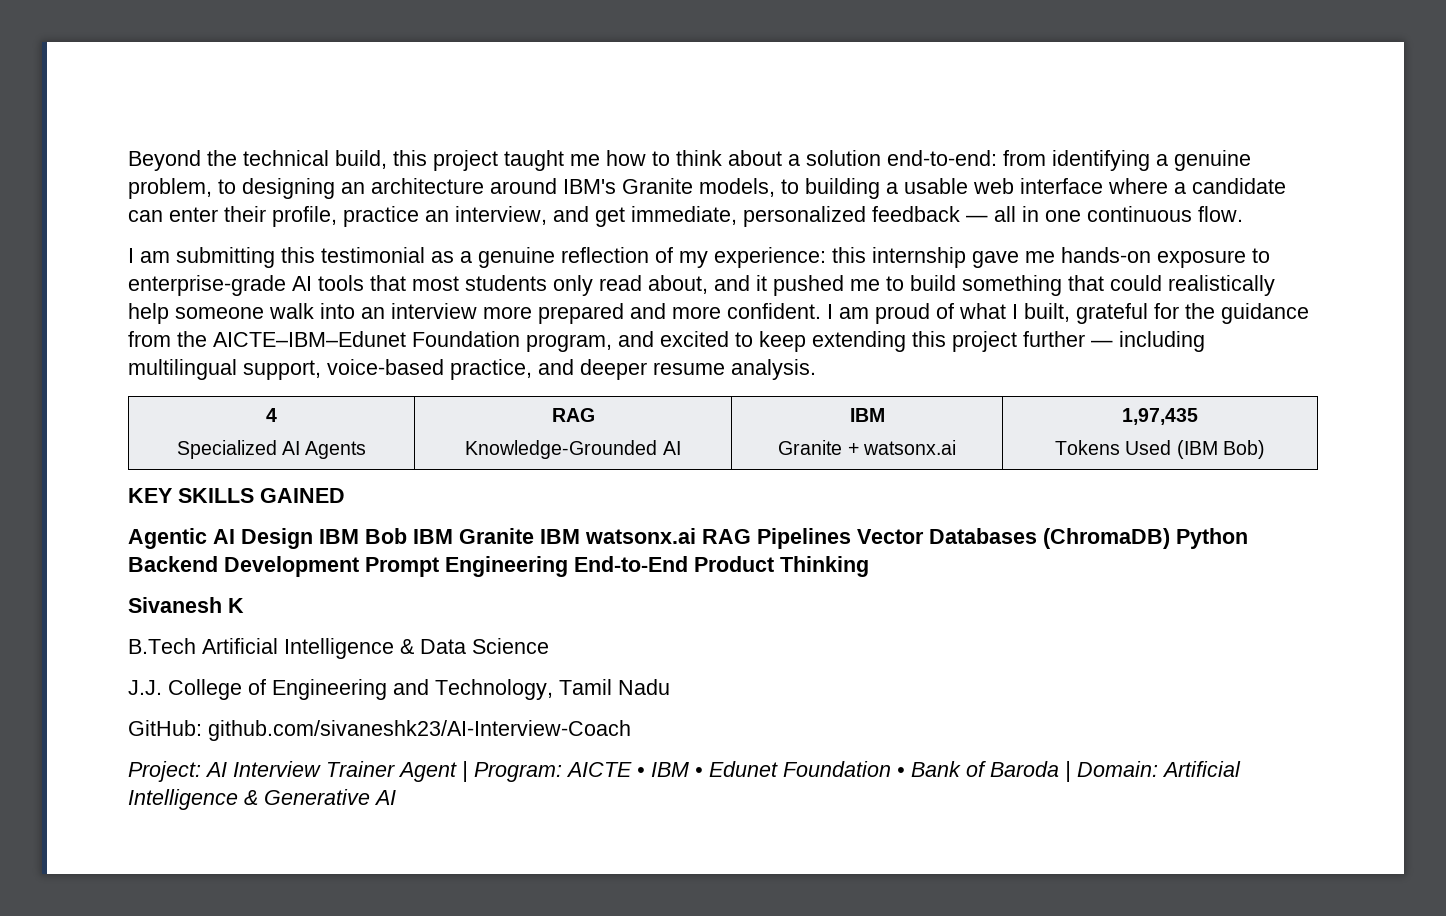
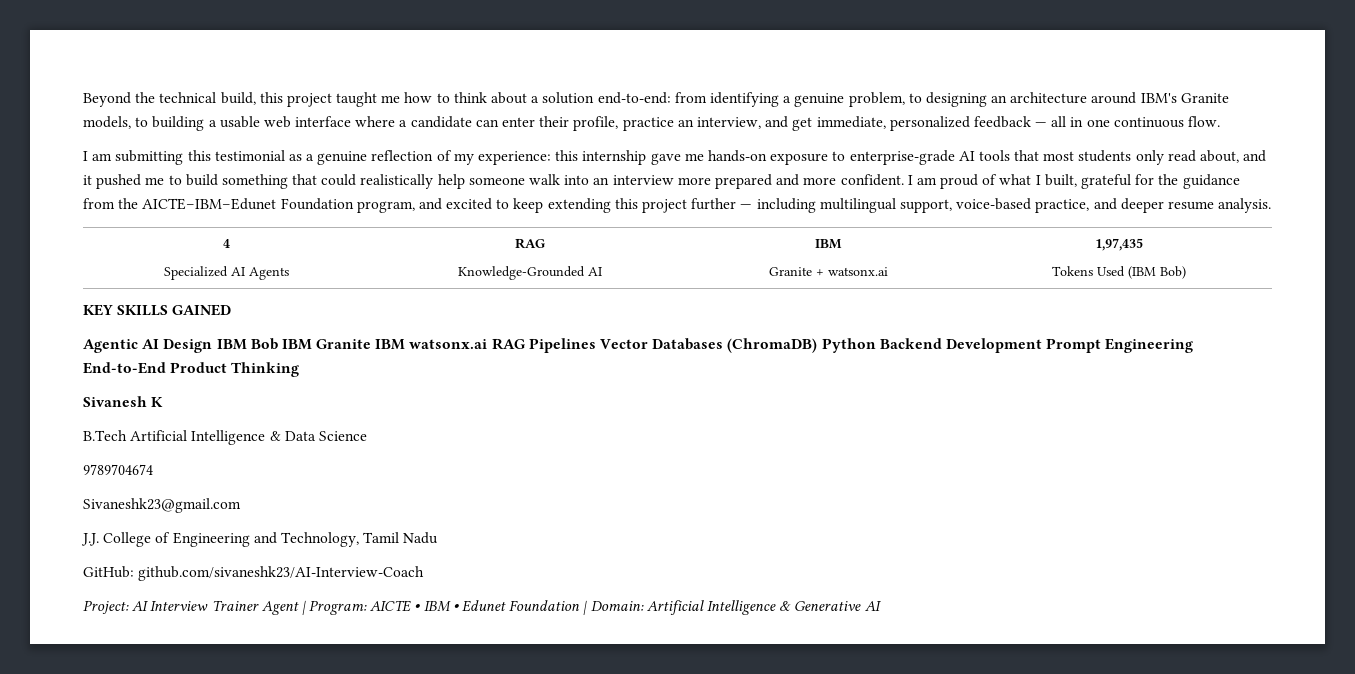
(549, 646) none -> [83,464,153,475] [83,498,241,513] // 9789704674 // Sivaneshk23@gmail.com
[897,761,1059,777] • Bank of Baroda -> (581, 605) none

